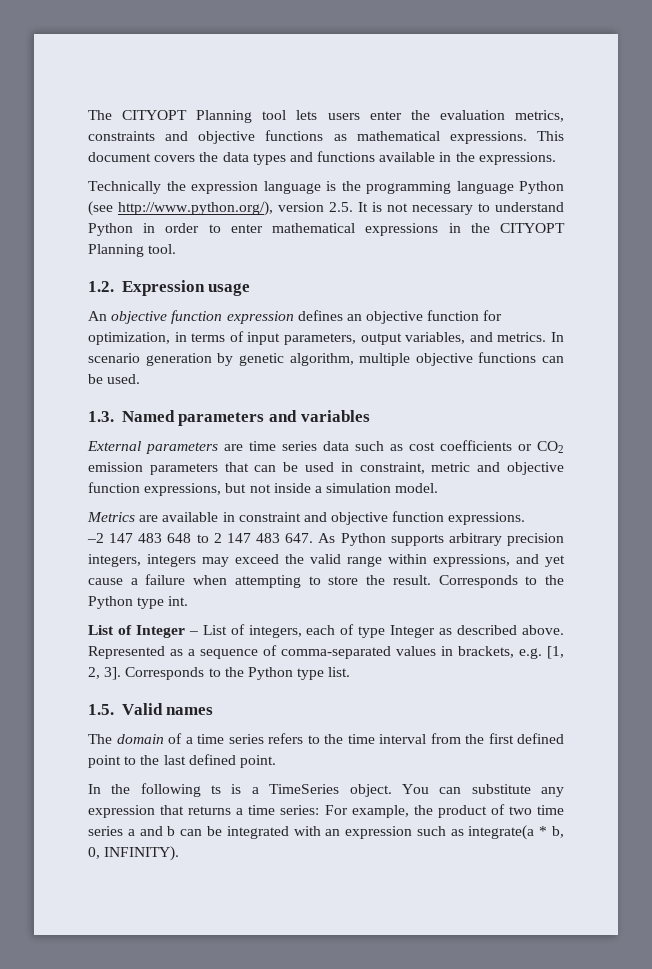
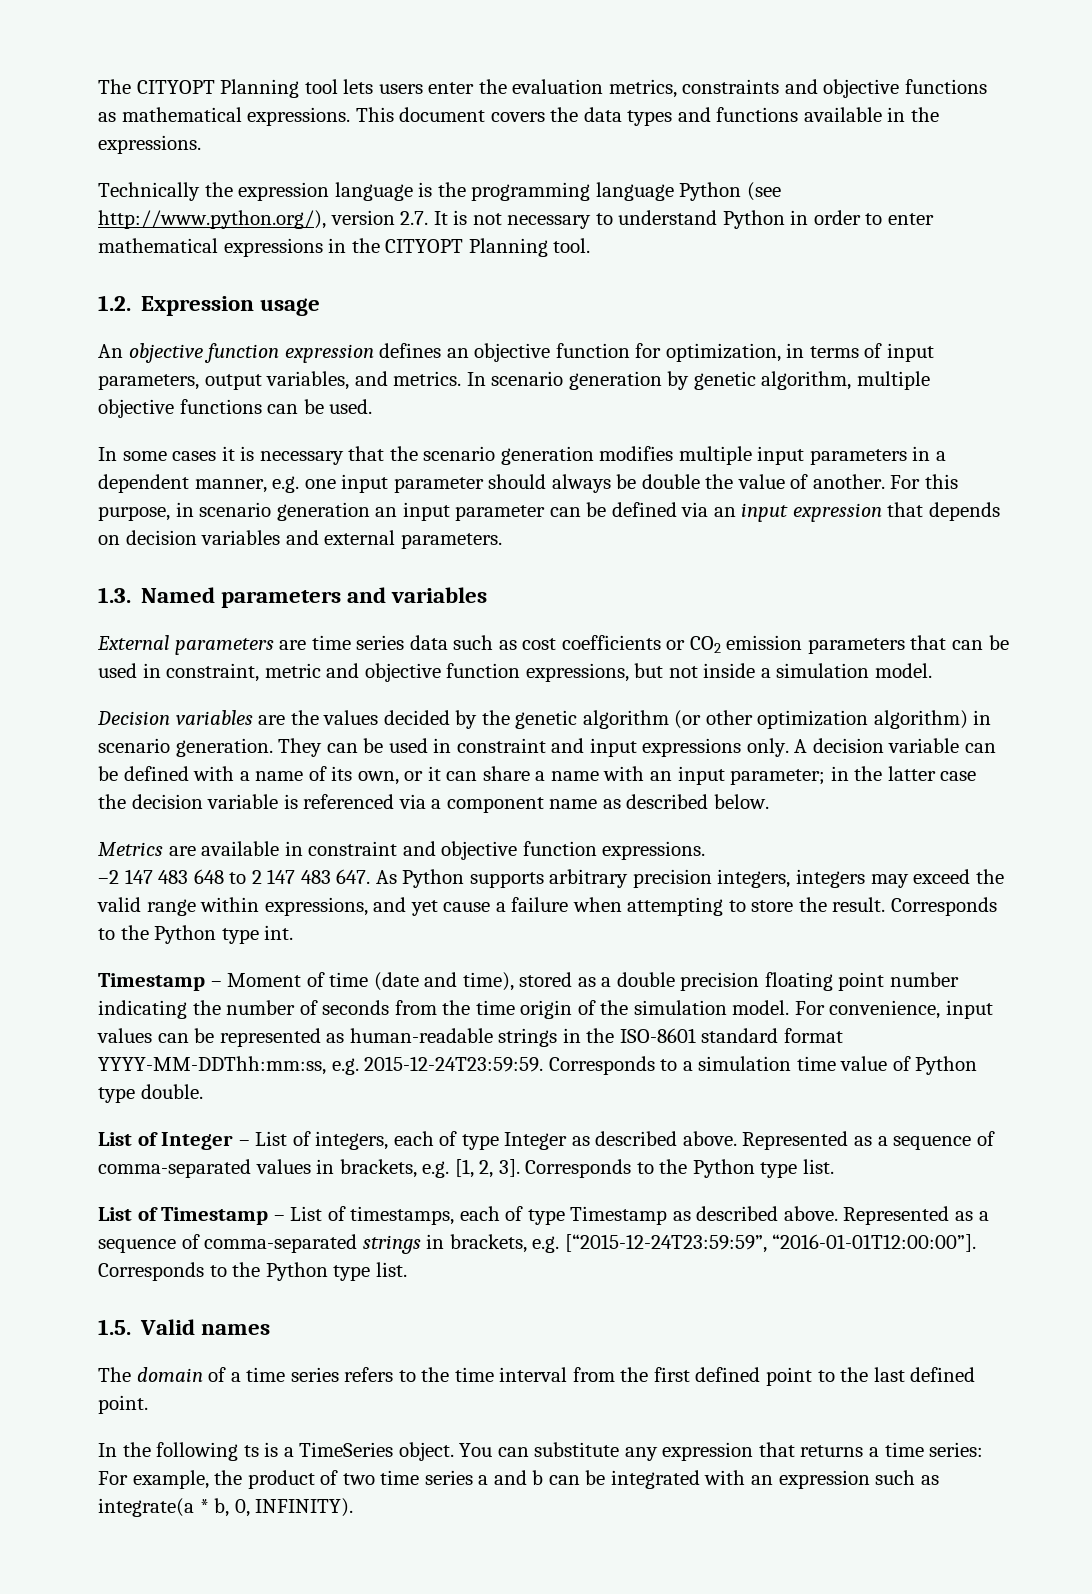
[329,202,353,212] 2.5. -> [400,211,429,225] 2.7.
(141, 379) none -> [98,446,947,465] [98,474,959,493] [98,502,1001,522] [98,530,502,549] // In some cases it is necessary that the scenario generation modifies multiple input parameters in a dependent manner, e.g. one input parameter should always be double the value of another. For this purpose, in scenario generation an input parameter can be defined via an input expression that depends on decision variables and external parameters.
(439, 488) none -> [97,710,992,729] [98,738,997,757] [98,766,977,785] [98,794,769,813] // Decision variables are the values decided by the genetic algorithm (or other optimization algorithm) in scenario generation. They can be used in constraint and input expressions only. A decision variable can be defined with a name of its own, or it can share a name with an input parameter; in the latter case the decision variable is referenced via a component name as described below.
(189, 601) none -> [98,972,960,991] [98,1000,994,1019] [97,1028,843,1047] [98,1056,978,1075] [98,1084,203,1103] // Timestamp – Moment of time (date and time), stored as a double precision floating point number indicating the number of seconds from the time origin of the simulation model. For convenience, input values can be represented as human-readable strings in the ISO-8601 standard format YYYY-MM-DDThh:mm:ss, e.g. 2015-12-24T23:59:59. Corresponds to a simulation time value of Python type double.
(351, 672) none -> [98,1206,989,1225] [98,1234,977,1254] [98,1262,407,1281] // List of Timestamp – List of timestamps, each of type Timestamp as described above. Represented as a sequence of comma-separated strings in brackets, e.g. [“2015-12-24T23:59:59”, “2016-01-01T12:00:00”]. Corresponds to the Python type list.

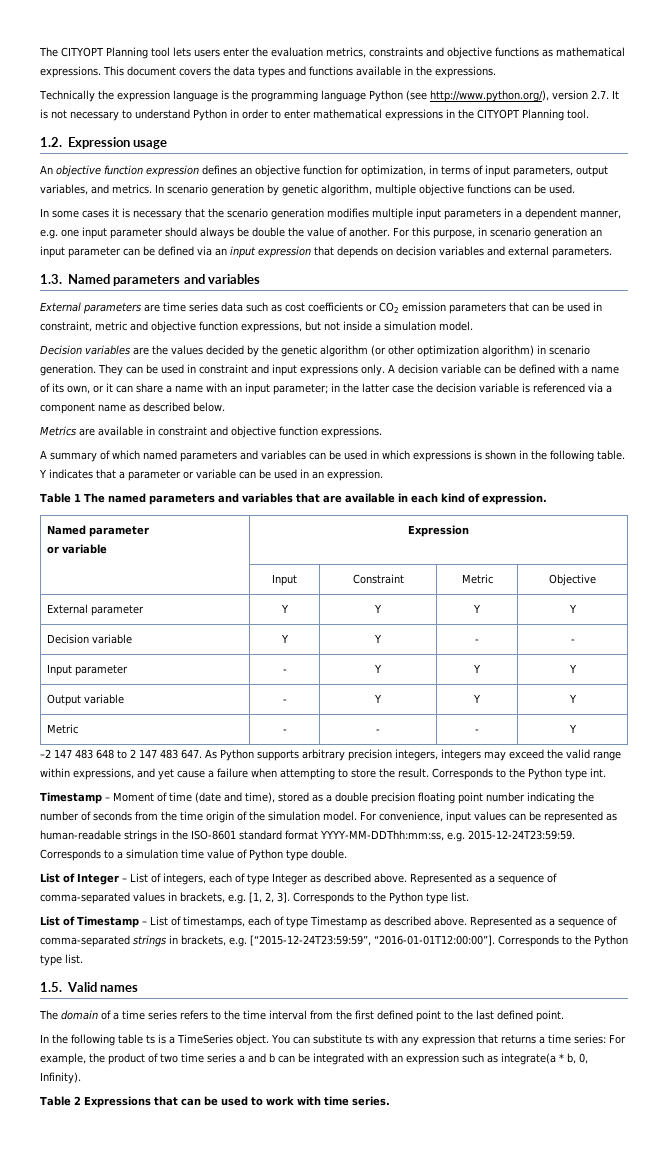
(706, 850) none -> [40,450,625,462] [39,469,383,481] [40,493,547,505] [46,525,149,537] [46,544,107,554] [407,525,469,537] [272,574,297,586] [352,574,404,584] [461,574,493,584] [549,574,596,586] [46,604,144,616] [280,604,289,613] [373,604,382,613] [472,604,481,613] [568,604,577,613] [46,634,132,644] [280,634,289,643] [373,634,382,643] [474,639,479,643] [570,639,575,643] [46,664,128,676] [282,669,287,673] [373,664,382,673] [472,664,481,673] [568,664,577,673] [46,694,124,706] [282,699,287,703] [373,694,382,703] [472,694,481,703] [568,694,577,703] [46,724,78,734] [282,729,287,733] [375,729,380,733] [474,729,479,733] [568,724,577,733] // A summary of which named parameters and variables can be used in which expressions is shown in the following table. Y indicates that a parameter or variable can be used in an expression. // Table 1 The named parameters and variables that are available in each kind of expression. // Named parameter // or variable | Expression // | Input | Constraint | Metric | Objective // External parameter | Y | Y | Y | Y // Decision variable | Y | Y | - | - // Input parameter | - | Y | Y | Y // Output variable | - | Y | Y | Y // Metric | - | - | - | Y
(239, 1451) none -> [118,1034,143,1044] table
(620, 1449) none -> [364,1034,398,1044] ts with
[255,1498,354,1517] INFINITY). -> [40,1072,81,1084] [40,1096,390,1108] Infinity). // Table 2 Expressions that can be used to work with time series.

